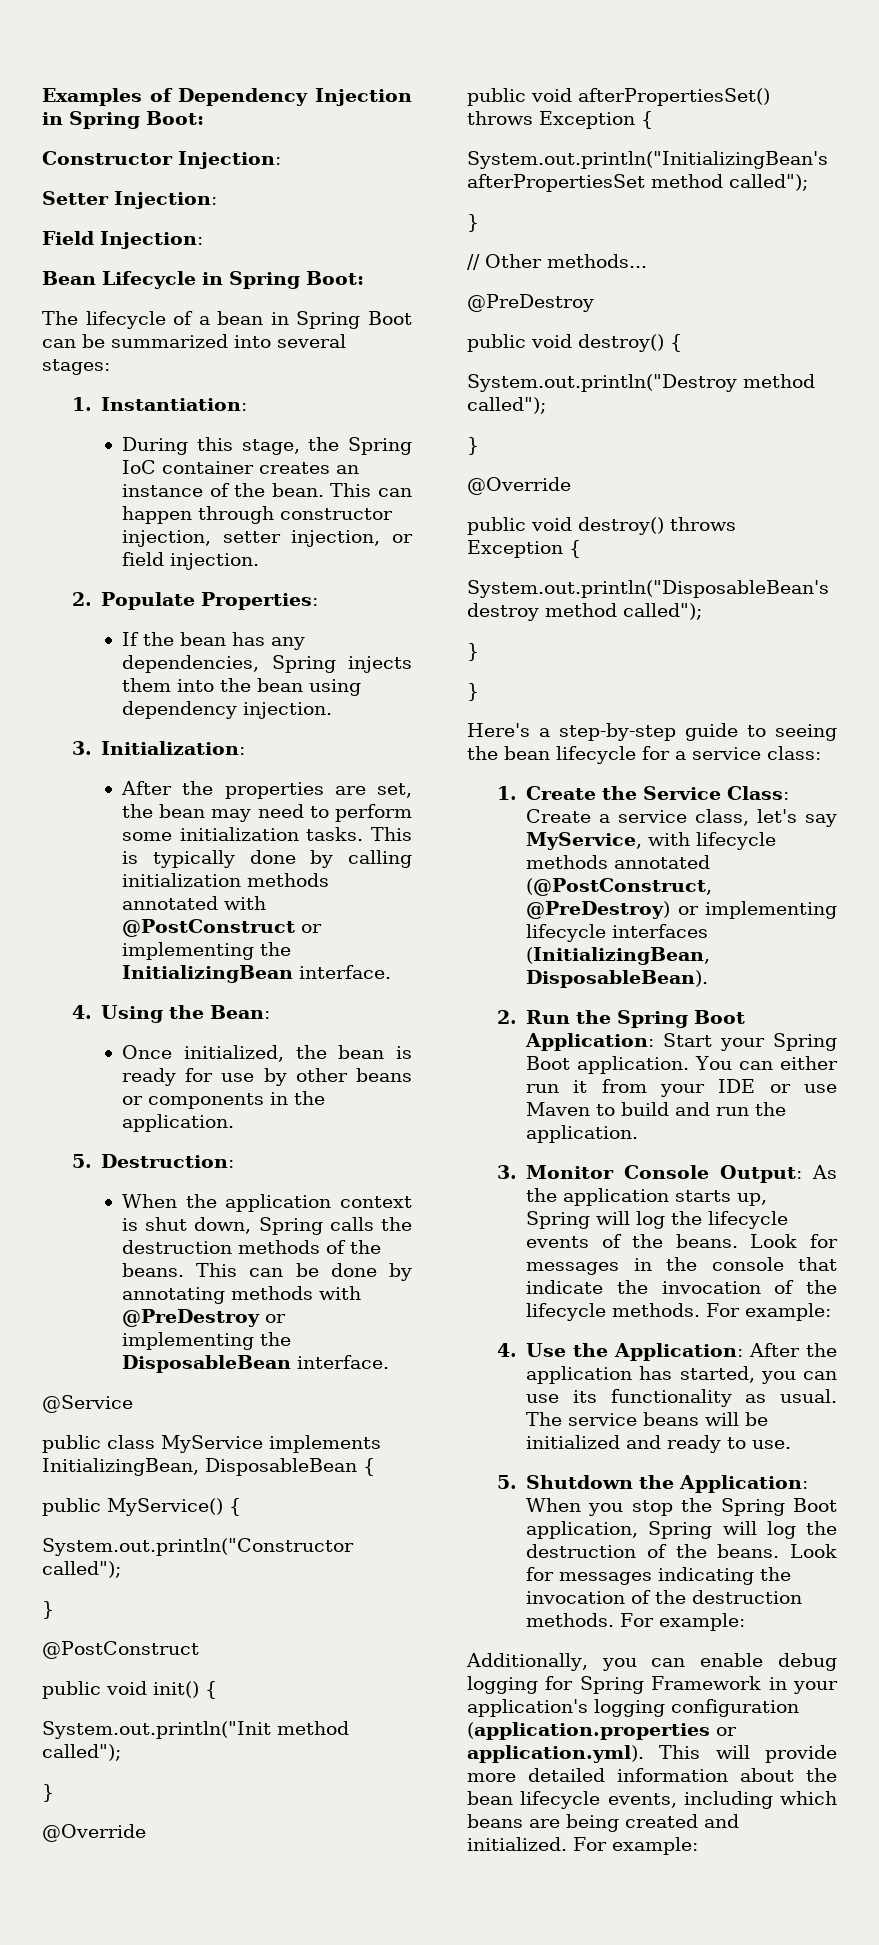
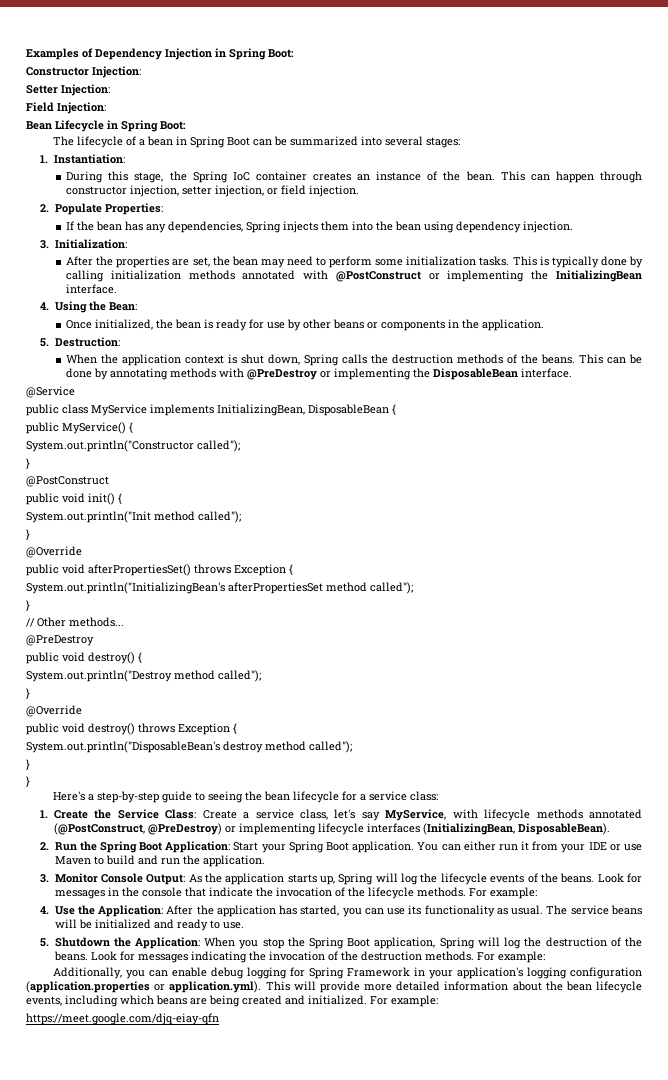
(698, 1846) none -> [26,1013,219,1025] // https://meet.google.com/djq-eiay-qfn

